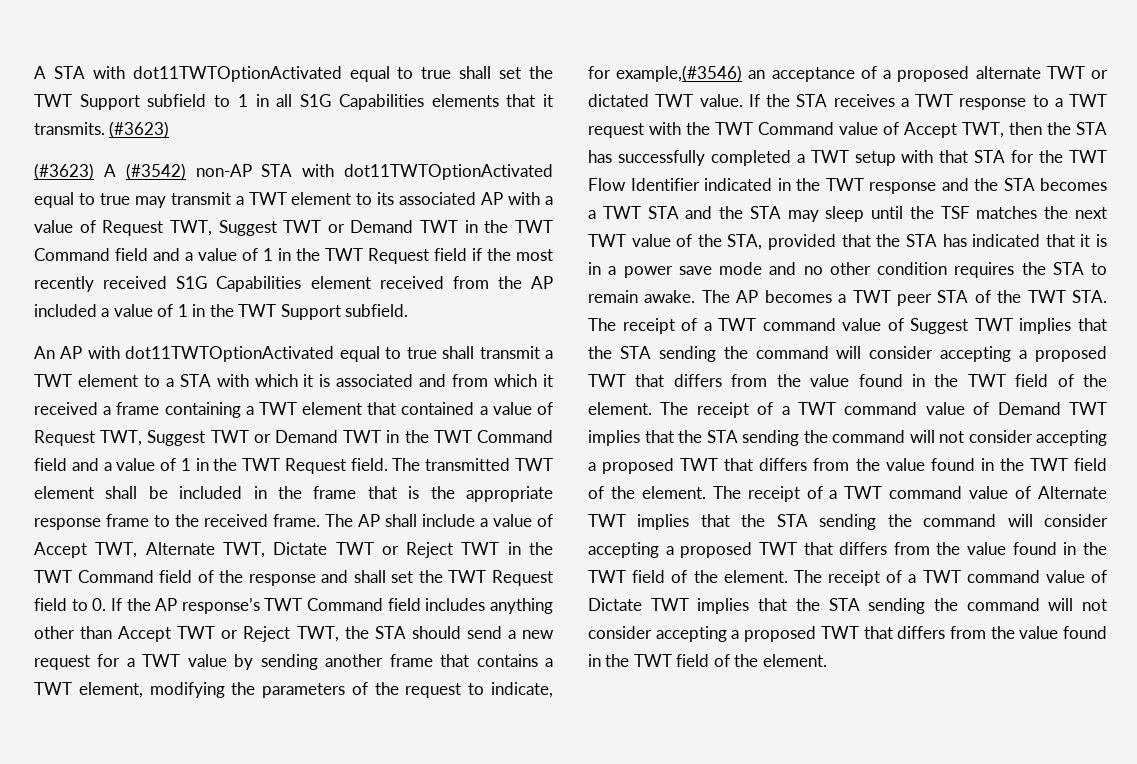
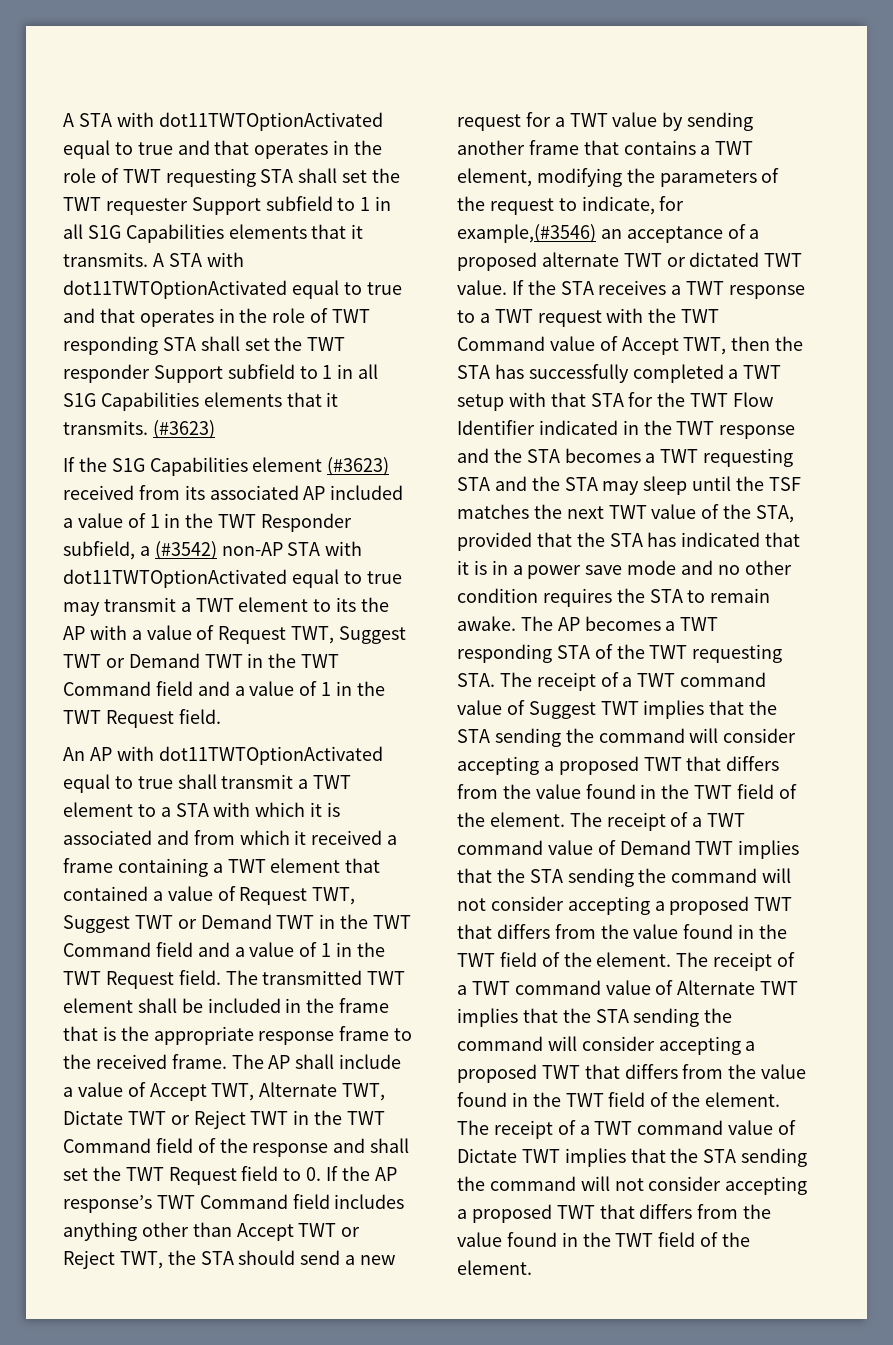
[34,66,554,82] [34,94,72,107] A STA with dot11TWTOptionActivated equal to true shall set the TWT -> [63,112,383,131] [63,140,383,159] [63,168,401,187] [63,196,392,215] [63,224,364,243] [63,252,244,267] [63,280,402,299] [63,308,371,327] [63,336,346,355] [63,364,150,383] A STA with dot11TWTOptionActivated equal to true and that operates in the role of TWT requesting STA shall set the TWT requester Support subfield to 1 in all S1G Capabilities elements that it transmits. A STA with dot11TWTOptionActivated equal to true and that operates in the role of TWT responding STA shall set the TWT responder
[34,163,116,180] (#3623) A -> [63,457,390,476] [63,485,404,500] [63,513,353,532] [63,541,150,560] If the S1G Capabilities element (#3623) received from its associated AP included a value of 1 in the TWT Responder subfield, a
[399,192,477,205] associated -> [361,597,390,612] the
[434,248,553,261] [34,276,553,292] [34,304,409,320] field if the most recently received S1G Capabilities element received from the AP included a value of 1 in the TWT Support subfield. -> [178,709,221,724] field.
(641, 212) none -> [703,448,794,467] requesting
[896,294,932,306] peer -> [457,644,552,663] responding
(1066, 296) none -> [692,644,783,663] requesting

